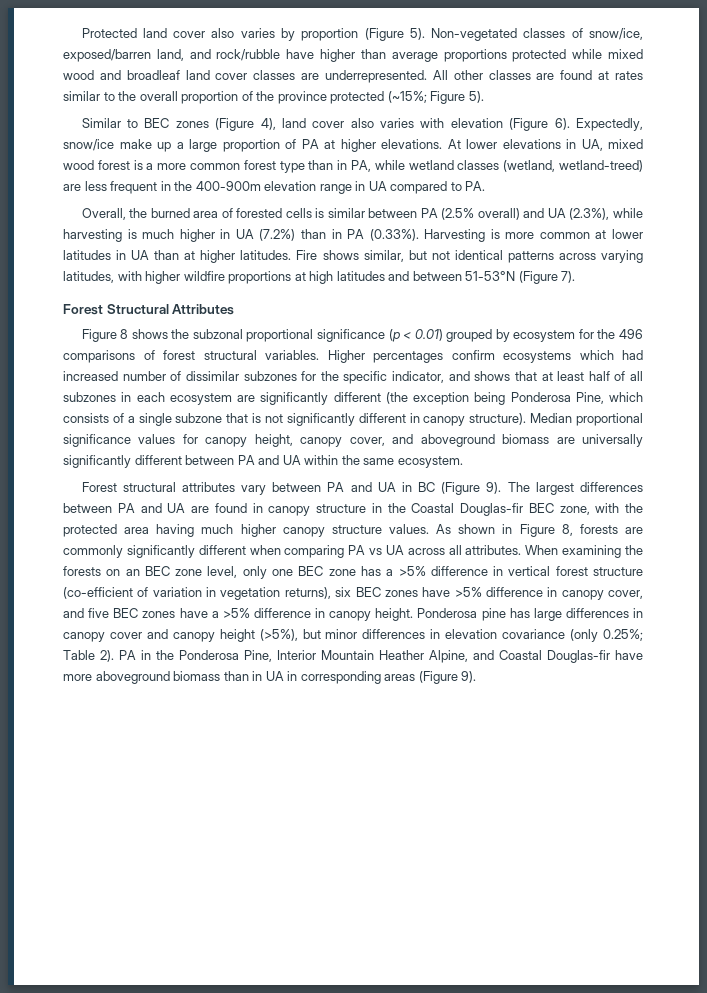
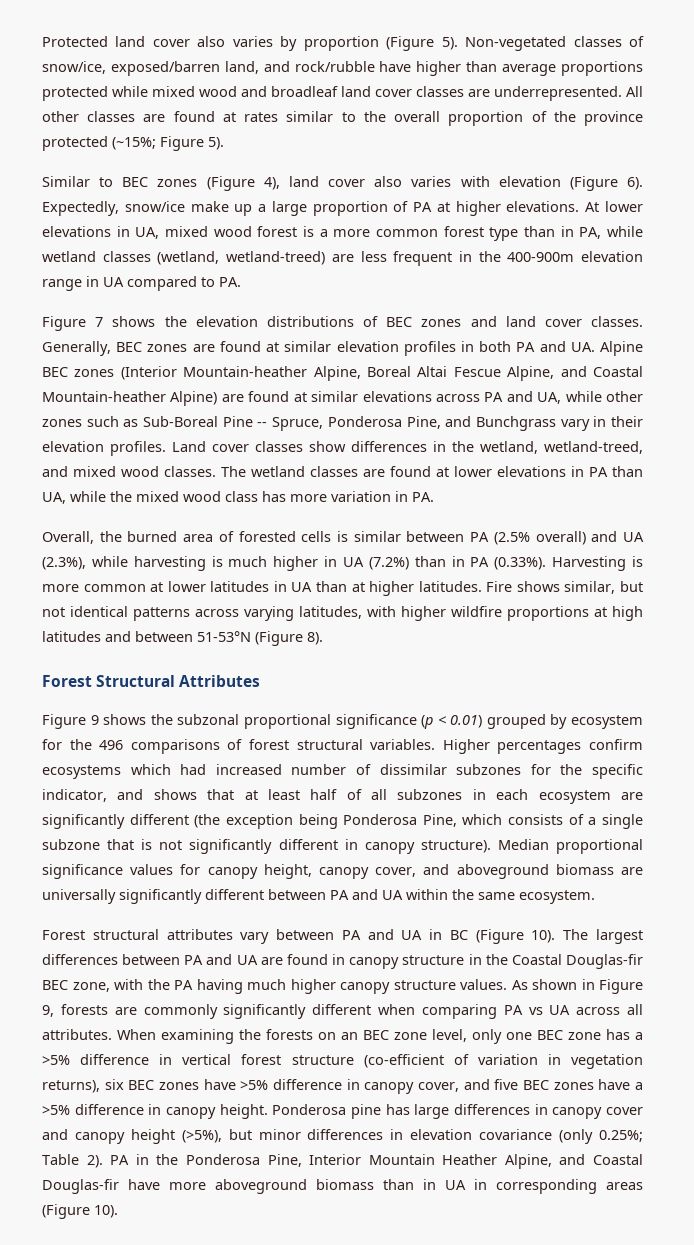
(486, 186) none -> [42,316,644,331] [42,341,643,356] [42,366,643,381] [42,391,643,406] [42,416,644,431] [42,441,643,456] [42,466,643,477] [42,491,434,504] // Figure 7 shows the elevation distributions of BEC zones and land cover classes. Generally, BEC zones are found at similar elevation profiles in both PA and UA. Alpine BEC zones (Interior Mountain-heather Alpine, Boreal Altai Fescue Alpine, and Coastal Mountain-heather Alpine) are found at similar elevations across PA and UA, while other zones such as Sub-Boreal Pine -- Spruce, Ponderosa Pine, and Bunchgrass vary in their elevation profiles. Land cover classes show differences in the wetland, wetland-treed, and mixed wood classes. The wetland classes are found at lower elevations in PA than UA, while the mixed wood class has more variation in PA.
[561,271,576,283] 7). -> [307,632,323,645] 8).
[120,329,129,339] 8 -> [90,715,99,725] 9
[486,482,502,494] 9). -> [531,930,556,943] 10).
[63,524,150,537] protected area -> [174,980,193,990] PA
[561,524,573,536] 8, -> [42,1005,54,1017] 9,
[461,671,477,683] 9). -> [94,1205,118,1218] 10).

